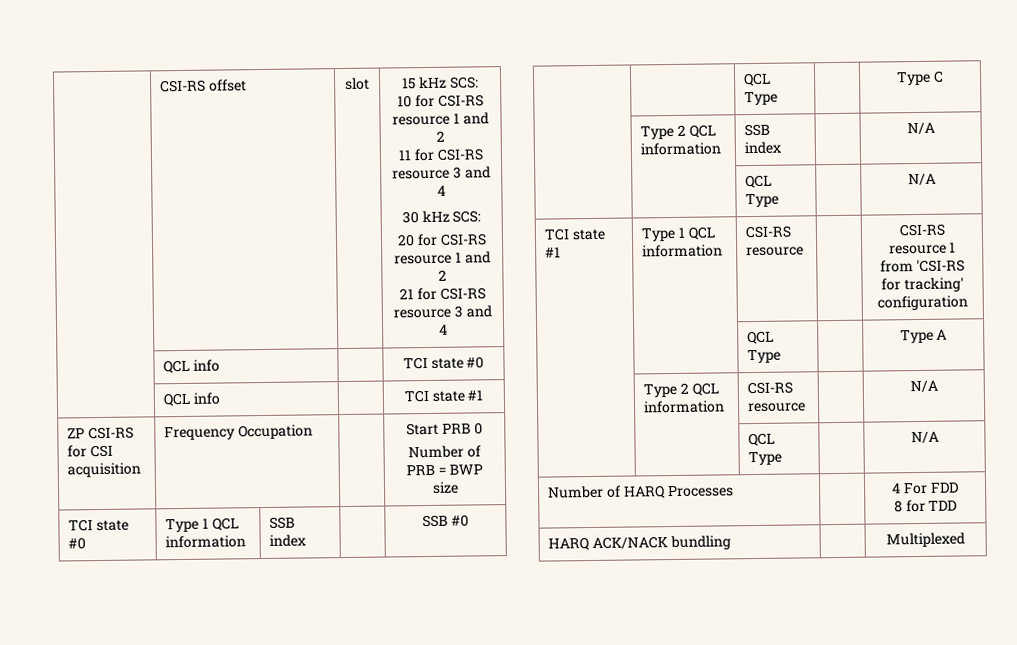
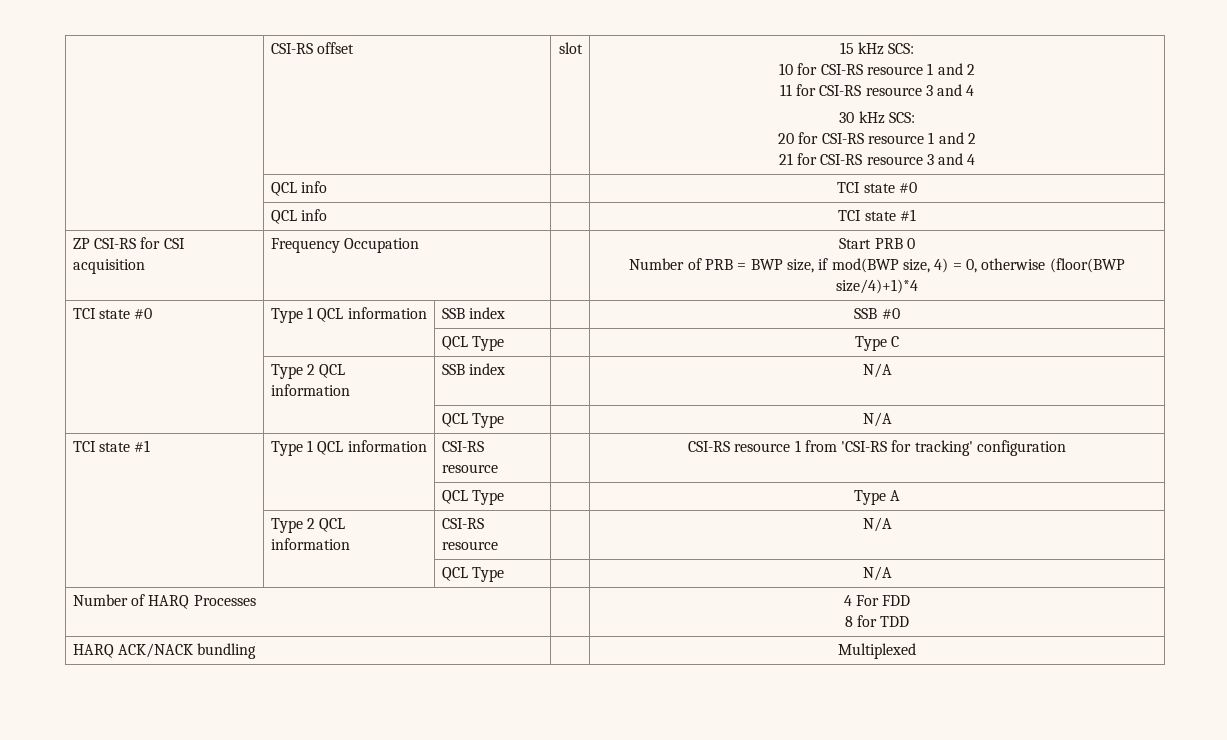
[431,481,459,494] size -> [787,258,1125,273] [835,279,918,294] size, if mod(BWP size, 4) = 0, otherwise (floor(BWP size/4)+1)*4

